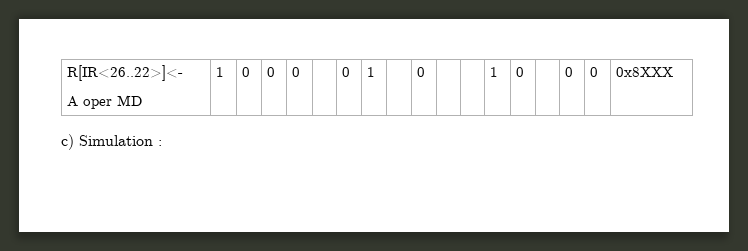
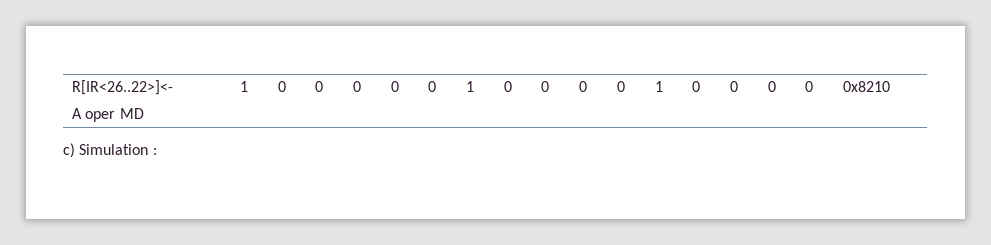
[342,67,351,77] [367,67,376,77] [417,67,426,77] [490,67,499,77] [516,67,525,77] [565,67,574,77] [590,67,599,77] [616,67,674,77] | 0 | 1 | | 0 | | | 1 | 0 | | 0 | 0 | 0x8XXX -> [390,81,399,92] [427,81,436,92] [465,81,474,92] [503,81,512,92] [540,81,549,92] [578,81,587,92] [616,81,625,92] [654,81,663,92] [691,81,700,92] [729,81,738,92] [767,81,776,92] [804,81,813,92] [842,81,890,92] 0 | 0 | 1 | 0 | 0 | 0 | 0 | 1 | 0 | 0 | 0 | 0 | 0x8210

